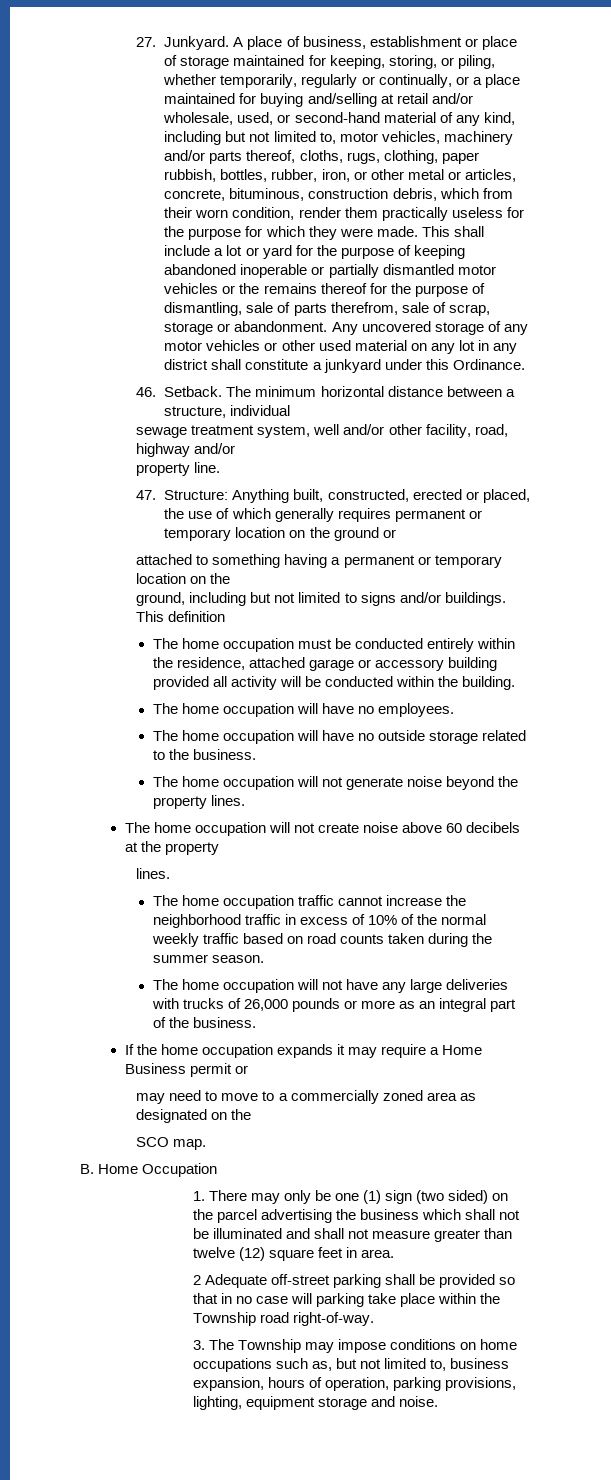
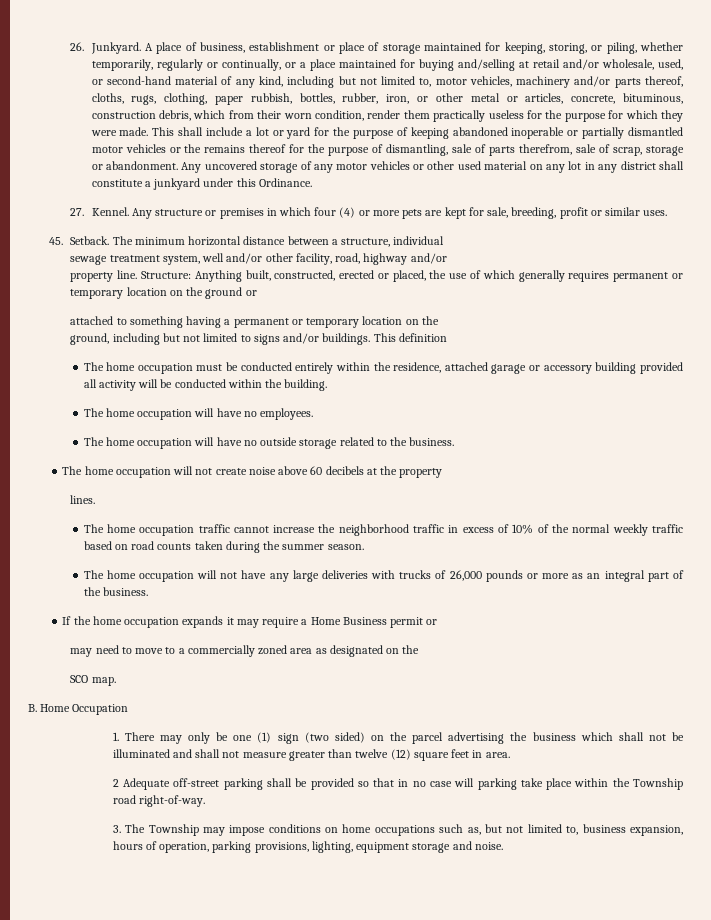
[136,37,157,47] 27. -> [70,42,85,51] 26.
[136,387,157,397] 46. -> [70,207,668,219] [49,237,64,245] 27. Kennel. Any structure or premises in which four (4) or more pets are kept for sale, breeding, profit or similar uses. // 45.
[136,490,157,500] // 47. -> (138, 274) none
[152,776,519,790] [152,795,245,809] // The home occupation will not generate noise beyond the property lines. -> (455, 441) none

